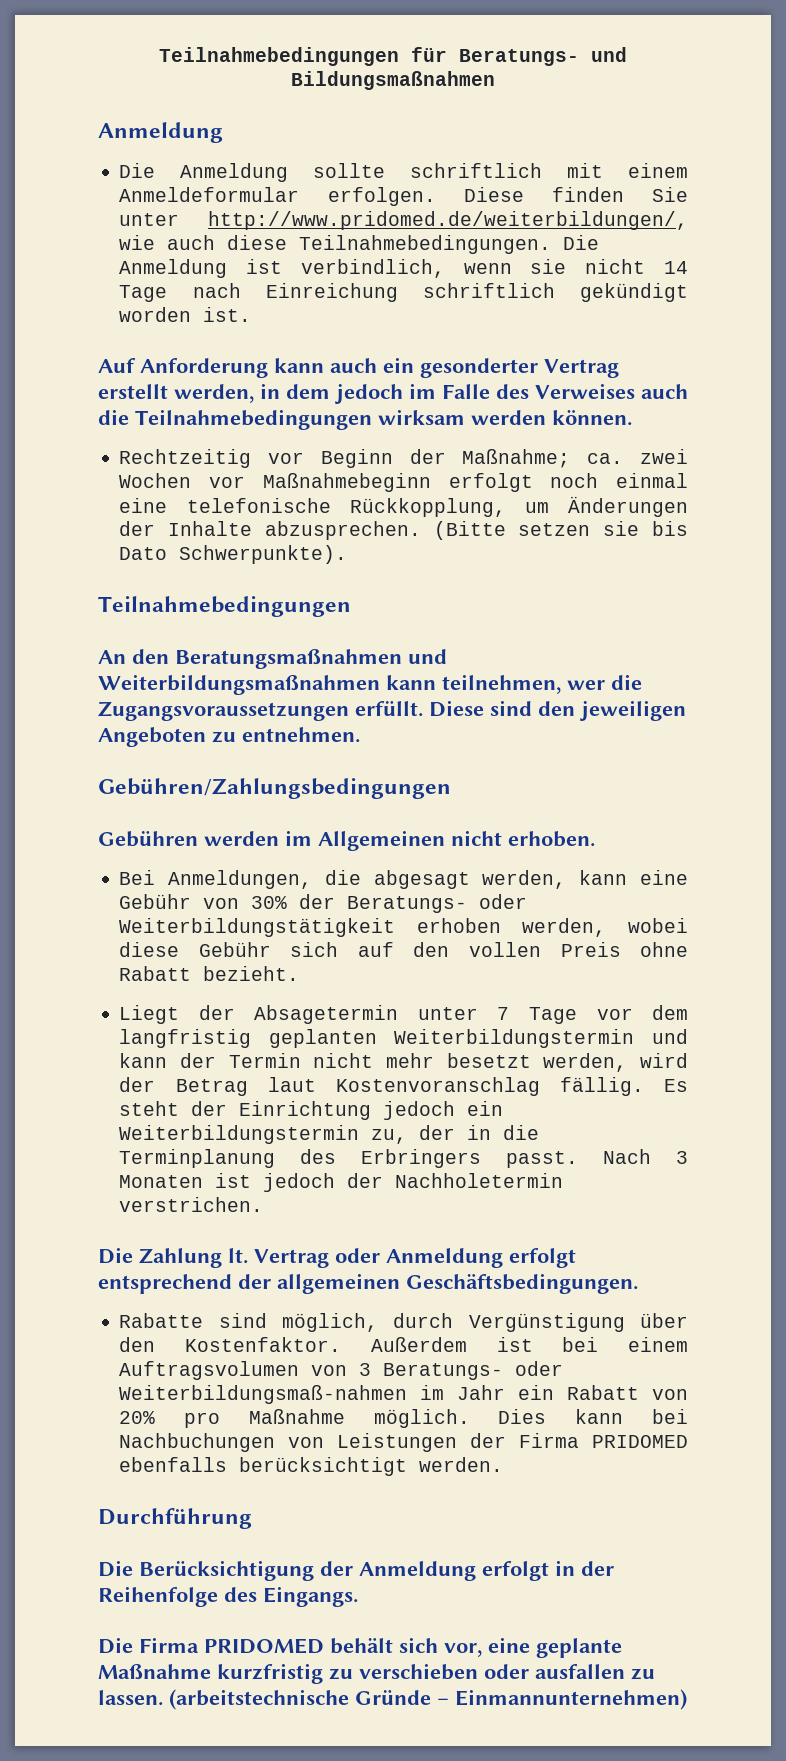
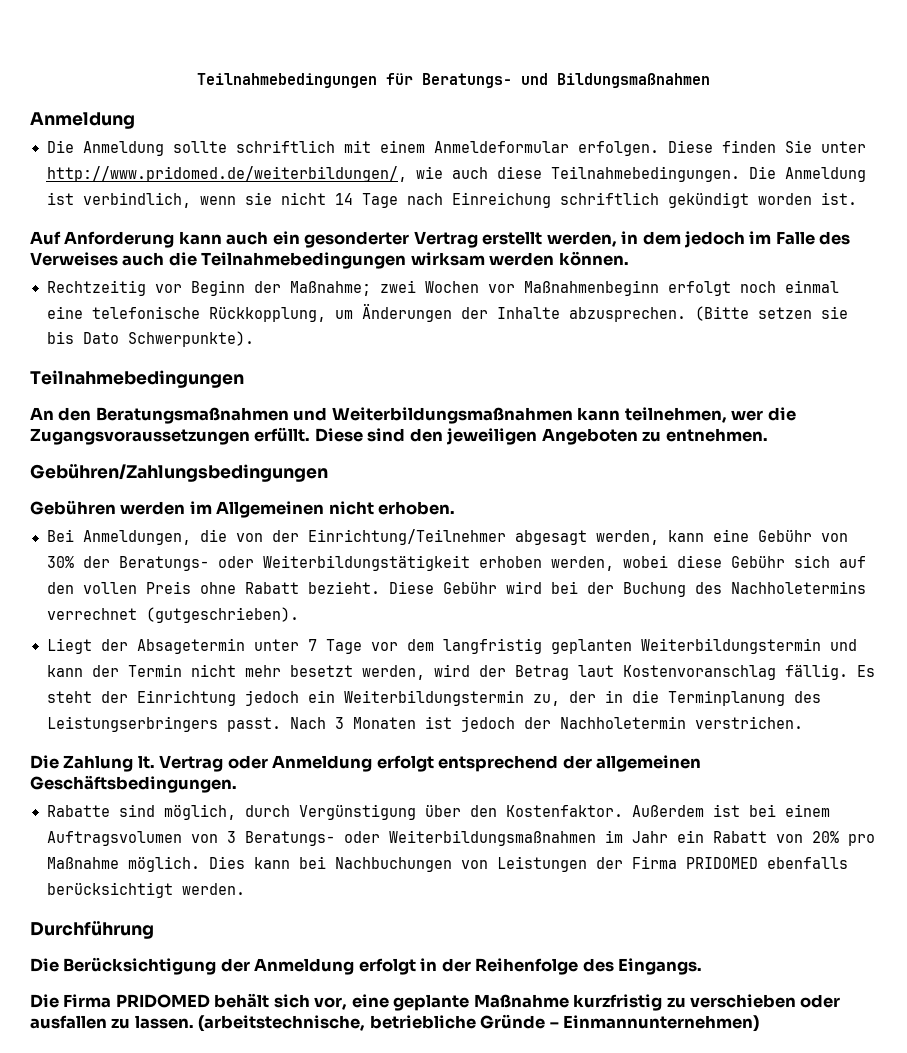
[587,453,624,464] ca. -> (371, 288) none
[262,473,431,492] Maßnahmebeginn -> [523,280,659,296] Maßnahmenbeginn
(361, 877) none -> [235,529,506,545] von der Einrichtung/Teilnehmer
(300, 973) none -> [388,581,866,597] [46,607,299,623] Diese Gebühr wird bei der Buchung des Nachholetermins verrechnet (gutgeschrieben).
[361,1149,482,1168] Erbringers -> [46,716,218,732] Leistungserbringers
[119,1385,408,1404] Weiterbildungsmaß-nahmen -> [388,830,596,846] Weiterbildungsmaßnahmen
[169,1689,349,1710] (arbeitstechnische -> [198,1015,476,1032] (arbeitstechnische, betriebliche

